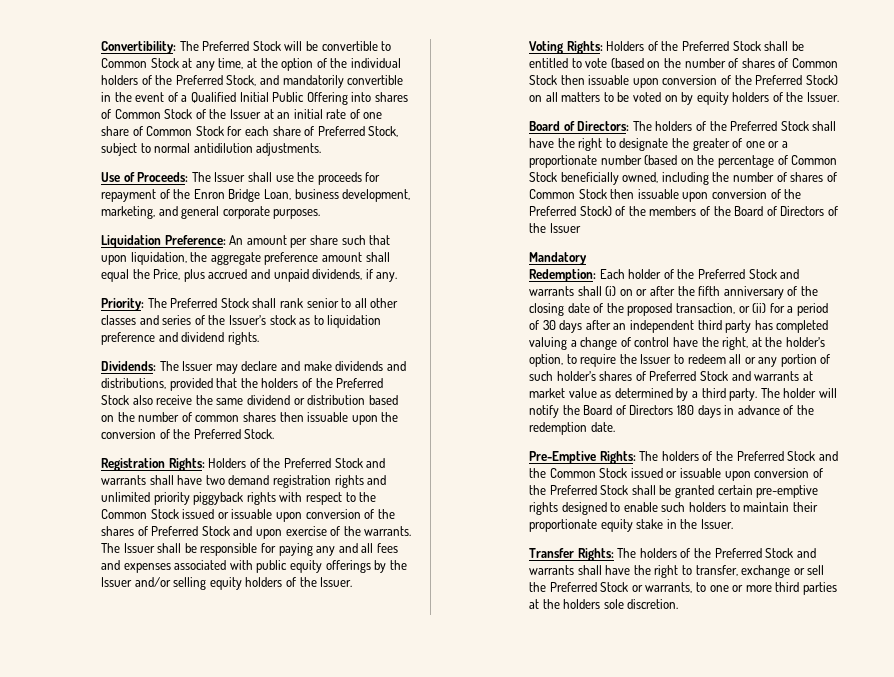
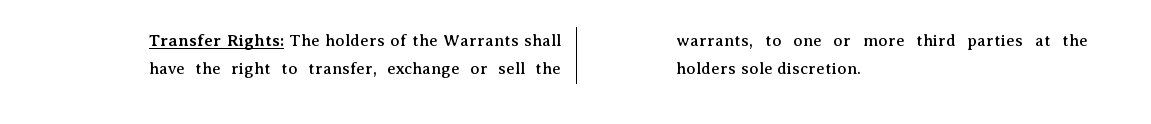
[101,41,392,54] [101,58,401,71] [101,75,404,88] [101,92,408,105] [101,109,383,119] [101,126,399,137] [101,143,322,156] [101,172,381,185] [101,189,411,202] [101,206,321,219] [101,235,391,248] [101,252,390,265] [101,269,398,282] [101,298,399,311] [101,315,382,328] [101,332,259,345] [101,361,406,374] [101,378,384,391] [101,395,398,405] [101,412,399,425] [101,429,275,439] [101,458,386,471] [101,475,387,488] [101,492,377,505] [101,509,395,522] [101,526,412,539] [101,543,398,556] [101,560,407,573] [101,577,353,590] [529,41,804,54] [529,58,838,68] [529,75,838,88] [529,92,839,105] [529,121,837,131] [529,138,788,151] [529,155,838,168] [529,172,837,185] [529,189,802,202] [529,206,838,216] [529,223,581,233] [529,252,588,265] [529,269,800,282] [529,286,818,299] [529,303,828,316] [529,320,829,333] [529,337,825,350] [529,354,831,367] [529,371,813,381] [529,388,837,401] [529,405,814,418] [529,422,615,435] [529,451,838,464] [529,468,823,481] [529,485,819,498] [529,502,818,515] [529,519,733,532] Convertibility: The Preferred Stock will be convertible to Common Stock at any time, at the option of the individual holders of the Preferred Stock, and mandatorily convertible in the event of a Qualified Initial Public Offering into shares of Common Stock of the Issuer at an initial rate of one share of Common Stock for each share of Preferred Stock, subject to normal antidilution adjustments. // Use of Proceeds: The Issuer shall use the proceeds for repayment of the Enron Bridge Loan, business development, marketing, and general corporate purposes. // Liquidation Preference: An amount per share such that upon liquidation, the aggregate preference amount shall equal the Price, plus accrued and unpaid dividends, if any. // Priority: The Preferred Stock shall rank senior to all other classes and series of the Issuer’s stock as to liquidation preference and dividend rights. // Dividends: The Issuer may declare and make dividends and distributions, provided that the holders of the Preferred Stock also receive the same dividend or distribution based on the number of common shares then issuable upon the conversion of the Preferred Stock. // Registration Rights: Holders of the Preferred Stock and warrants shall have two demand registration rights and unlimited priority piggyback rights with respect to the Common Stock issued or issuable upon conversion of the shares of Preferred Stock and upon exercise of the warrants. The Issuer shall be responsible for paying any and all fees and expenses associated with public equity offerings by the Issuer and/or selling equity holders of the Issuer. // Voting Rights: Holders of the Preferred Stock shall be entitled to vote (based on the number of shares of Common Stock then issuable upon conversion of the Preferred Stock) on all matters to be voted on by equity holders of the Issuer. // Board of Directors: The holders of the Preferred Stock shall have the right to designate the greater of one or a proportionate number (based on the percentage of Common Stock beneficially owned, including the number of shares of Common Stock then issuable upon conversion of the Preferred Stock) of the members of the Board of Directors of the Issuer // Mandatory // Redemption: Each holder of the Preferred Stock and warrants shall (i) on or after the fifth anniversary of the closing date of the proposed transaction, or (ii) for a period of 30 days after an independent third party has completed valuing a change of control have the right, at the holder’s option, to require the Issuer to redeem all or any portion of such holder’s shares of Preferred Stock and warrants at market value as determined by a third party. The holder will notify the Board of Directors 180 days in advance of the redemption date. // Pre-Emptive Rights: The holders of the Preferred Stock and the Common Stock issued or issuable upon conversion of the Preferred Stock shall be granted certain pre-emptive rights designed to enable such holders to maintain their proportionate equity stake in the Issuer. // -> (149, 40) none
[714,548,816,558] [529,565,575,575] Preferred Stock and warrants -> [442,35,519,46] Warrants
[549,582,643,592] Preferred Stock or -> (561, 68) none

